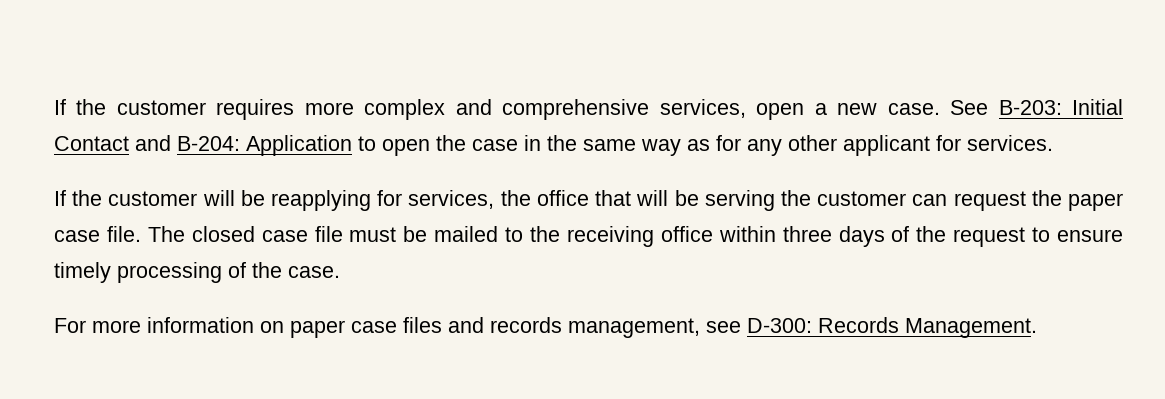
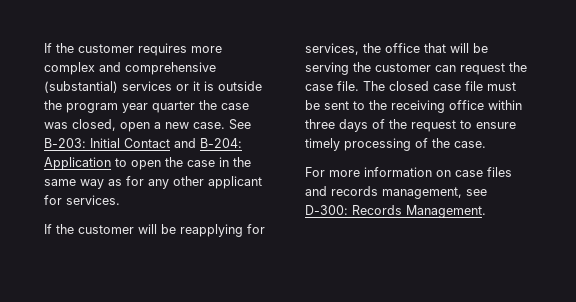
[659,99,746,118] services, -> [44,81,262,93] [44,100,249,113] [44,119,116,131] (substantial) services or it is outside the program year quarter the case was closed,
[1068,193,1123,211] paper -> (527, 67) none
[434,226,499,242] mailed -> [324,101,349,110] sent
[290,320,345,338] paper -> (451, 173) none

